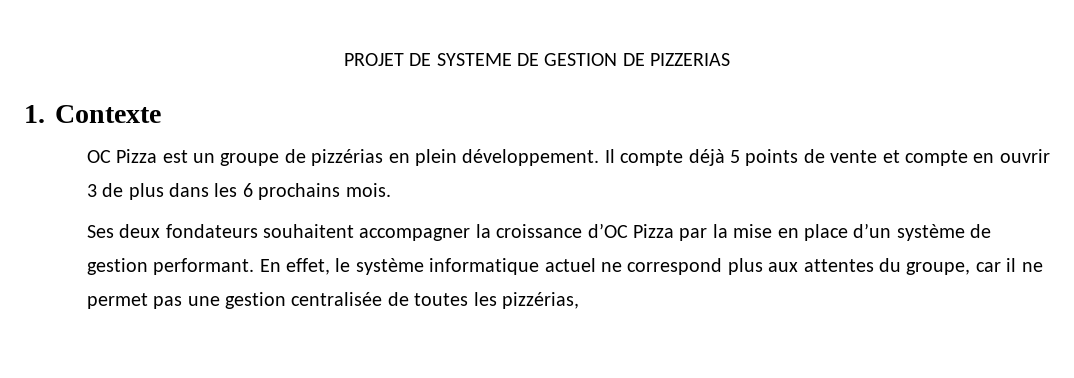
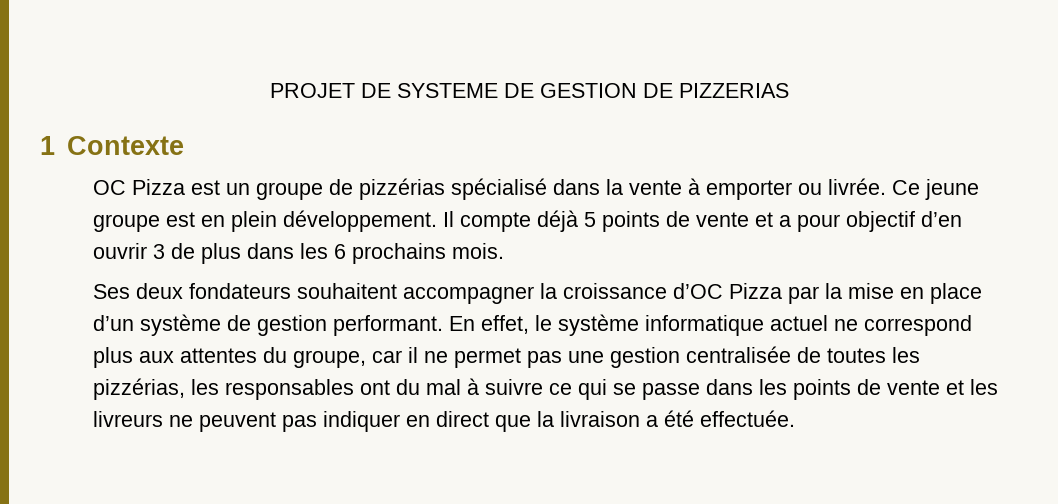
[24,105,45,123] 1. -> [40,136,55,155] 1
(384, 157) none -> [451,178,980,200] [93,212,196,232] spécialisé dans la vente à emporter ou livrée. Ce jeune groupe est
[905,150,995,166] compte en -> [779,211,963,232] a pour objectif d’en
(580, 300) none -> [191,378,999,400] [93,410,796,432] les responsables ont du mal à suivre ce qui se passe dans les points de vente et les livreurs ne peuvent pas indiquer en direct que la livraison a été effectuée.

